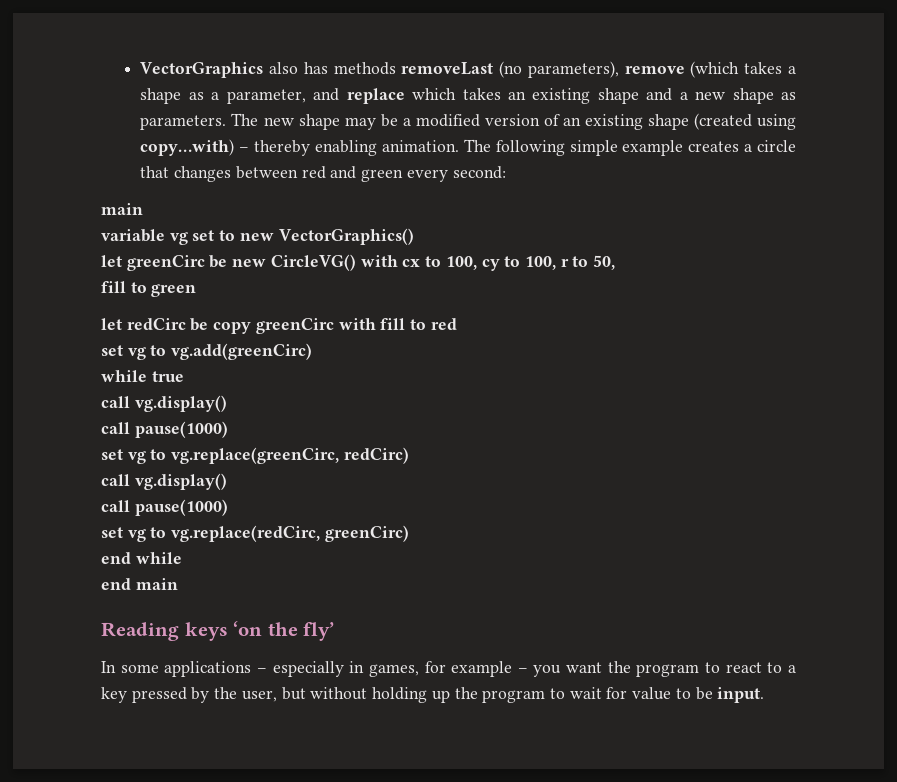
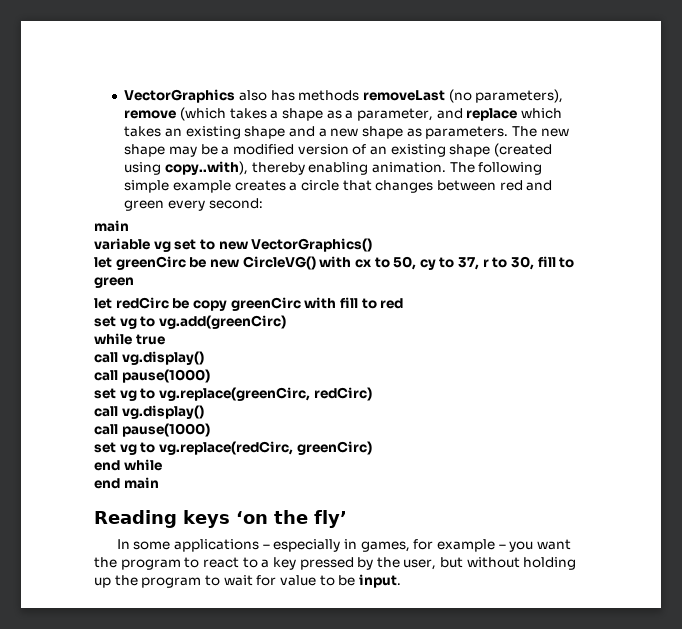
[140,139,250,156] copy…with) – -> [165,161,249,175] copy..with),
[445,256,477,270] 100, -> [393,256,417,270] 50,
[524,256,556,270] 100, -> [458,257,480,270] 37,
[593,255,616,270] 50, // -> [511,256,535,270] 30,

